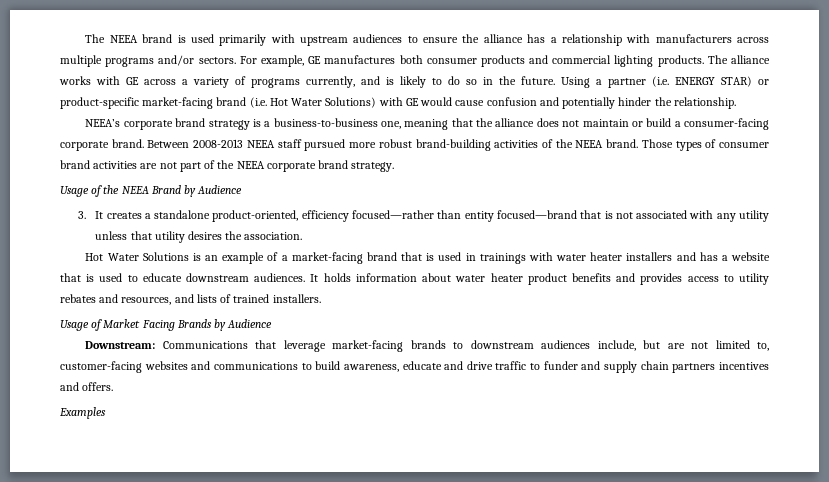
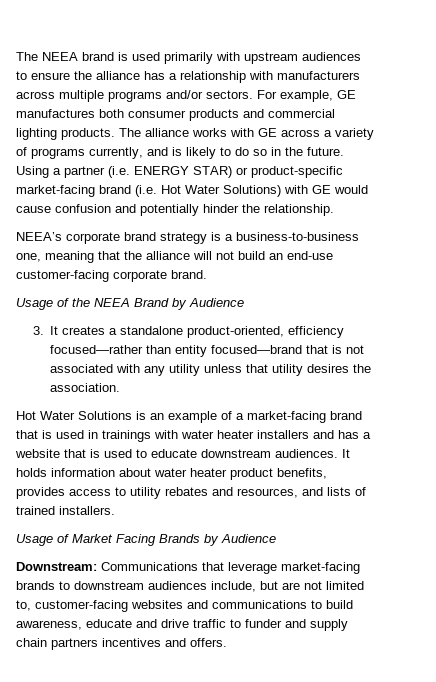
[536,118,770,130] [60,139,769,151] [60,160,395,172] does not maintain or build a consumer-facing corporate brand. Between 2008-2013 NEEA staff pursued more robust brand-building activities of the NEEA brand. Those types of consumer brand activities are not part of the NEEA corporate brand strategy. -> [193,251,333,260] [16,270,207,282] will not build an end-use customer-facing corporate brand.
[571,273,636,282] benefits and -> [277,468,327,479] benefits,
[59,407,106,419] // Examples -> (227, 642) none

